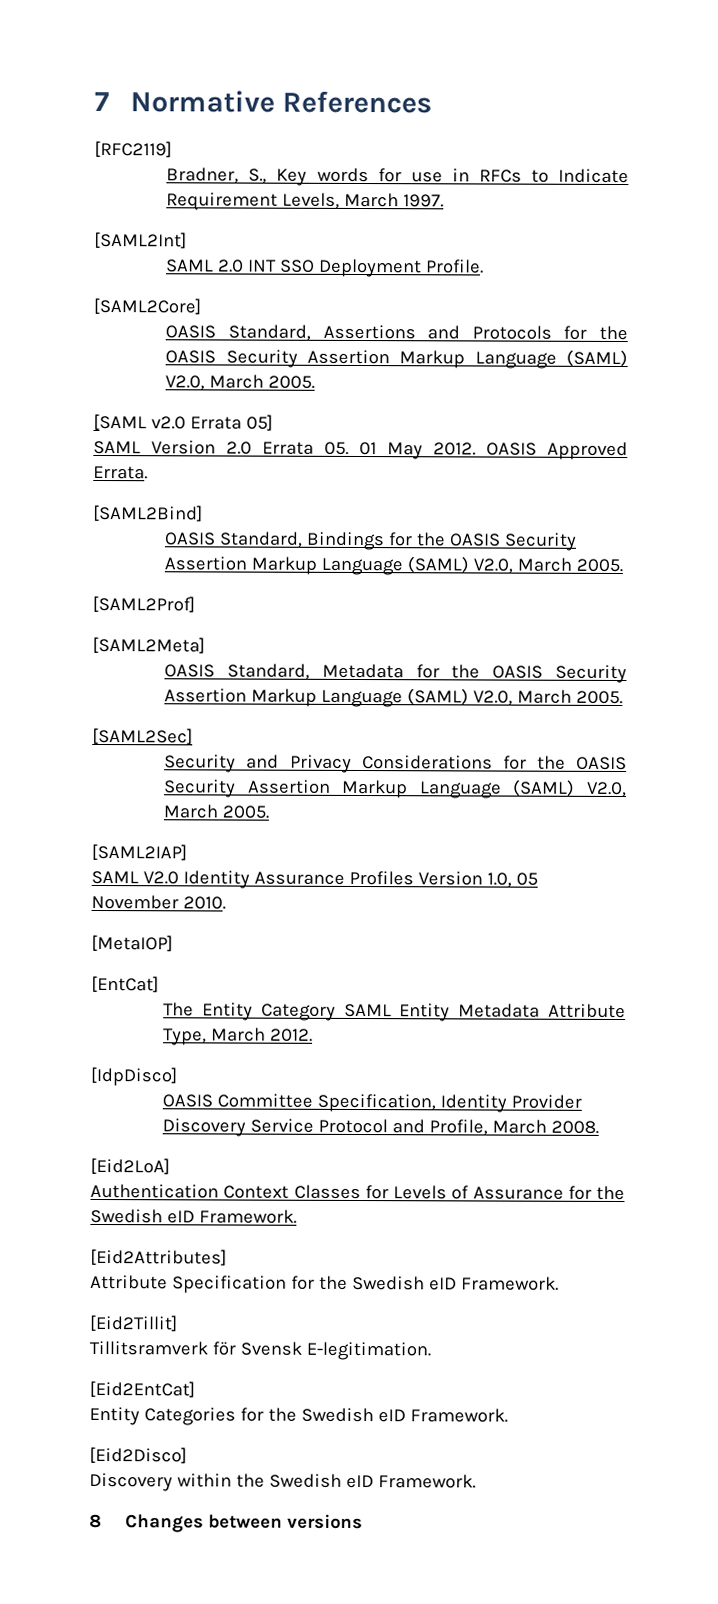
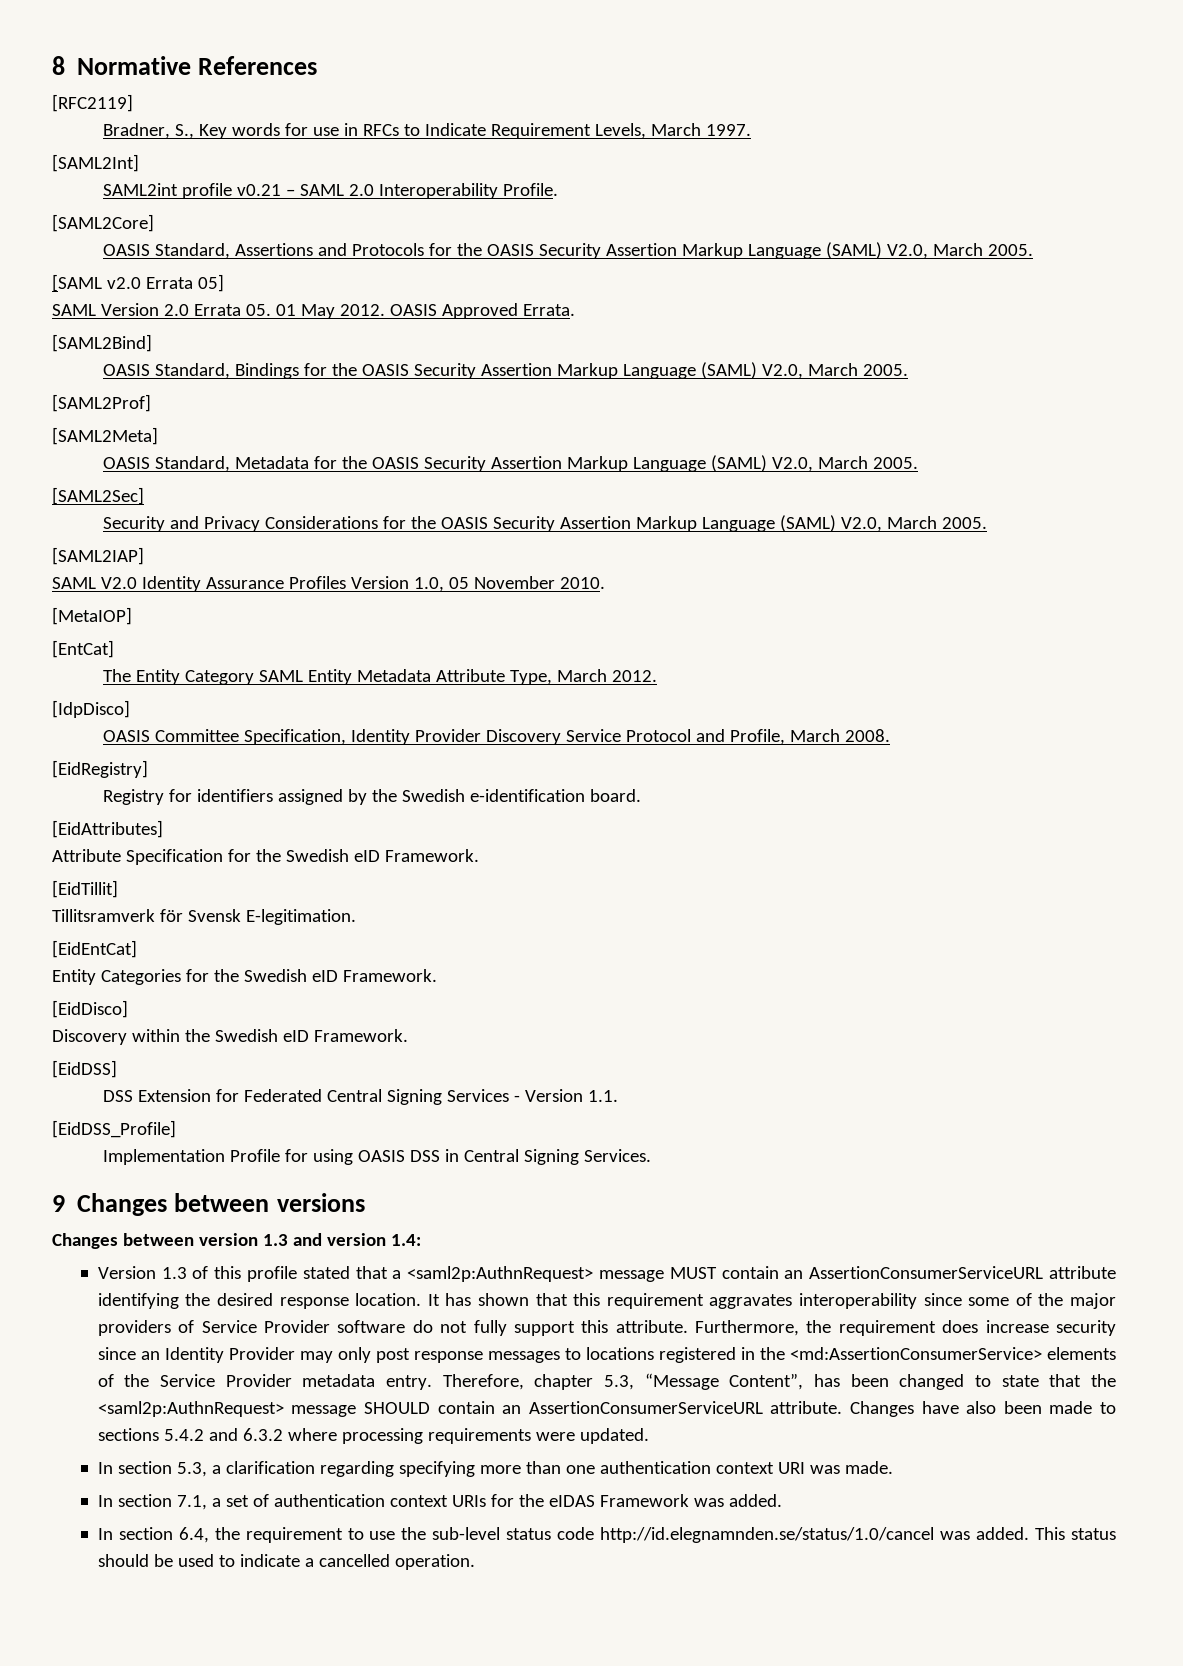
[94,91,109,112] 7 -> [52,56,65,75] 8
[166,258,423,278] SAML 2.0 INT SSO Deployment -> [102,183,498,199] SAML2int profile v0.21 – SAML 2.0 Interoperability
[90,1157,170,1175] [90,1183,625,1201] [90,1208,297,1224] [90,1248,227,1266] [Eid2LoA] // Authentication Context Classes for Levels of Assurance for the Swedish eID Framework. // [Eid2Attributes] -> [52,760,148,778] [102,789,641,805] [52,820,163,838] [EidRegistry] // Registry for identifiers assigned by the Swedish e-identification board. // [EidAttributes]
[89,1314,178,1332] [Eid2Tillit] -> [52,880,118,898] [EidTillit]
[89,1380,195,1398] [Eid2EntCat] -> [52,940,137,958] [EidEntCat]
[89,1446,187,1464] [Eid2Disco] -> [52,1000,128,1018] [EidDisco]
[89,1513,364,1533] 8 Changes between versions -> [52,1060,117,1078] [102,1089,618,1105] [52,1120,176,1138] [102,1149,651,1165] [52,1193,365,1216] [52,1233,421,1249] [97,1266,1116,1282] [97,1293,1117,1309] [97,1320,1116,1336] [97,1347,1116,1363] [97,1373,1116,1390] [97,1401,1116,1417] [97,1428,649,1444] [97,1461,893,1477] [97,1494,782,1510] [97,1527,1116,1543] [97,1554,475,1570] [EidDSS] // DSS Extension for Federated Central Signing Services - Version 1.1. // [EidDSS_Profile] // Implementation Profile for using OASIS DSS in Central Signing Services. // 9 Changes between versions // Changes between version 1.3 and version 1.4: // Version 1.3 of this profile stated that a <saml2p:AuthnRequest> message MUST contain an AssertionConsumerServiceURL attribute identifying the desired response location. It has shown that this requirement aggravates interoperability since some of the major providers of Service Provider software do not fully support this attribute. Furthermore, the requirement does increase security since an Identity Provider may only post response messages to locations registered in the <md:AssertionConsumerService> elements of the Service Provider metadata entry. Therefore, chapter 5.3, “Message Content”, has been changed to state that the <saml2p:AuthnRequest> message SHOULD contain an AssertionConsumerServiceURL attribute. Changes have also been made to sections 5.4.2 and 6.3.2 where processing requirements were updated. // In section 5.3, a clarification regarding specifying more than one authentication context URI was made. // In section 7.1, a set of authentication context URIs for the eIDAS Framework was added. // In section 6.4, the requirement to use the sub-level status code http://id.elegnamnden.se/status/1.0/cancel was added. This status should be used to indicate a cancelled operation.

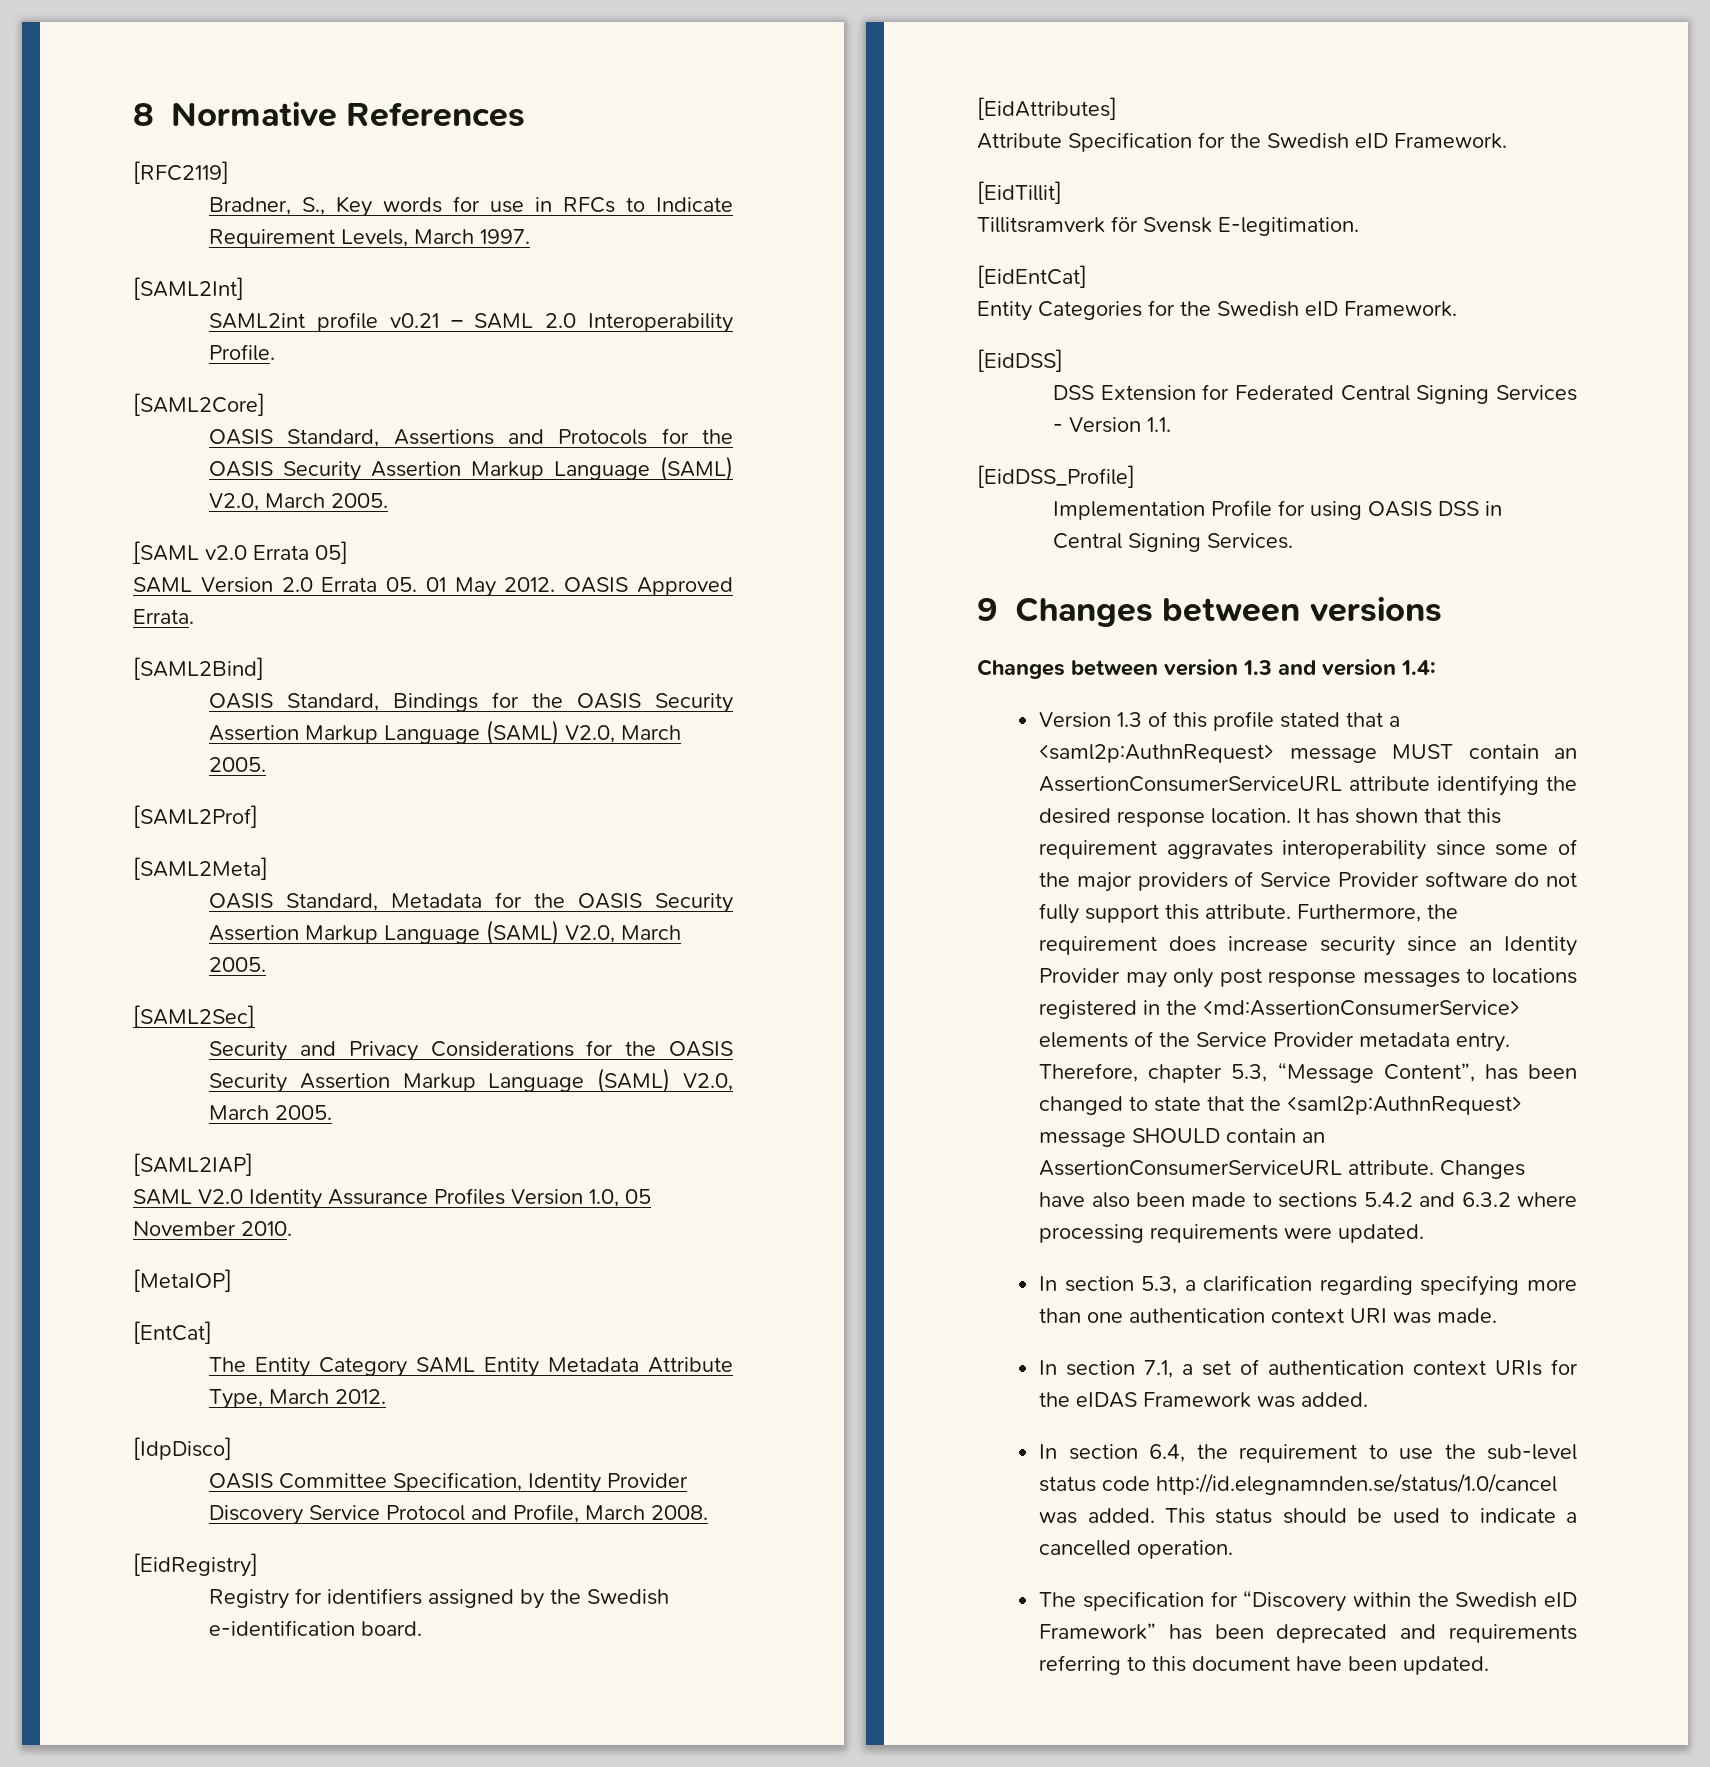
[52,1000,128,1018] [52,1029,408,1045] // [EidDisco] // Discovery within the Swedish eID Framework. -> (1457, 309) none
(475, 1562) none -> [1039,1590,1577,1612] [1039,1623,1577,1643] [1039,1655,1490,1675] // The specification for “Discovery within the Swedish eID Framework” has been deprecated and requirements referring to this document have been updated.

